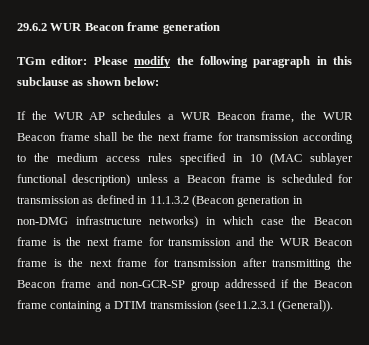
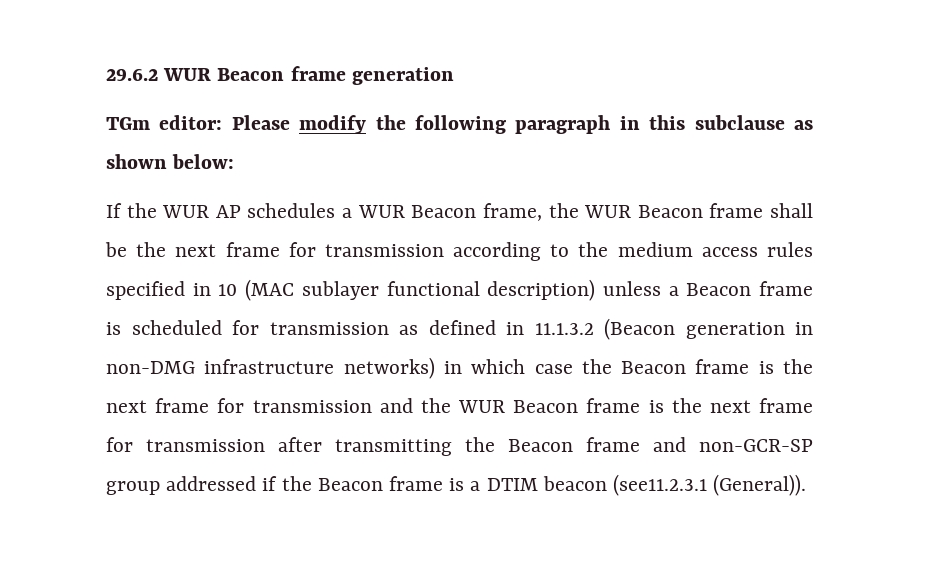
[50,301,103,312] containing -> [449,478,465,491] is
[149,301,213,309] transmission -> [542,476,607,491] beacon

